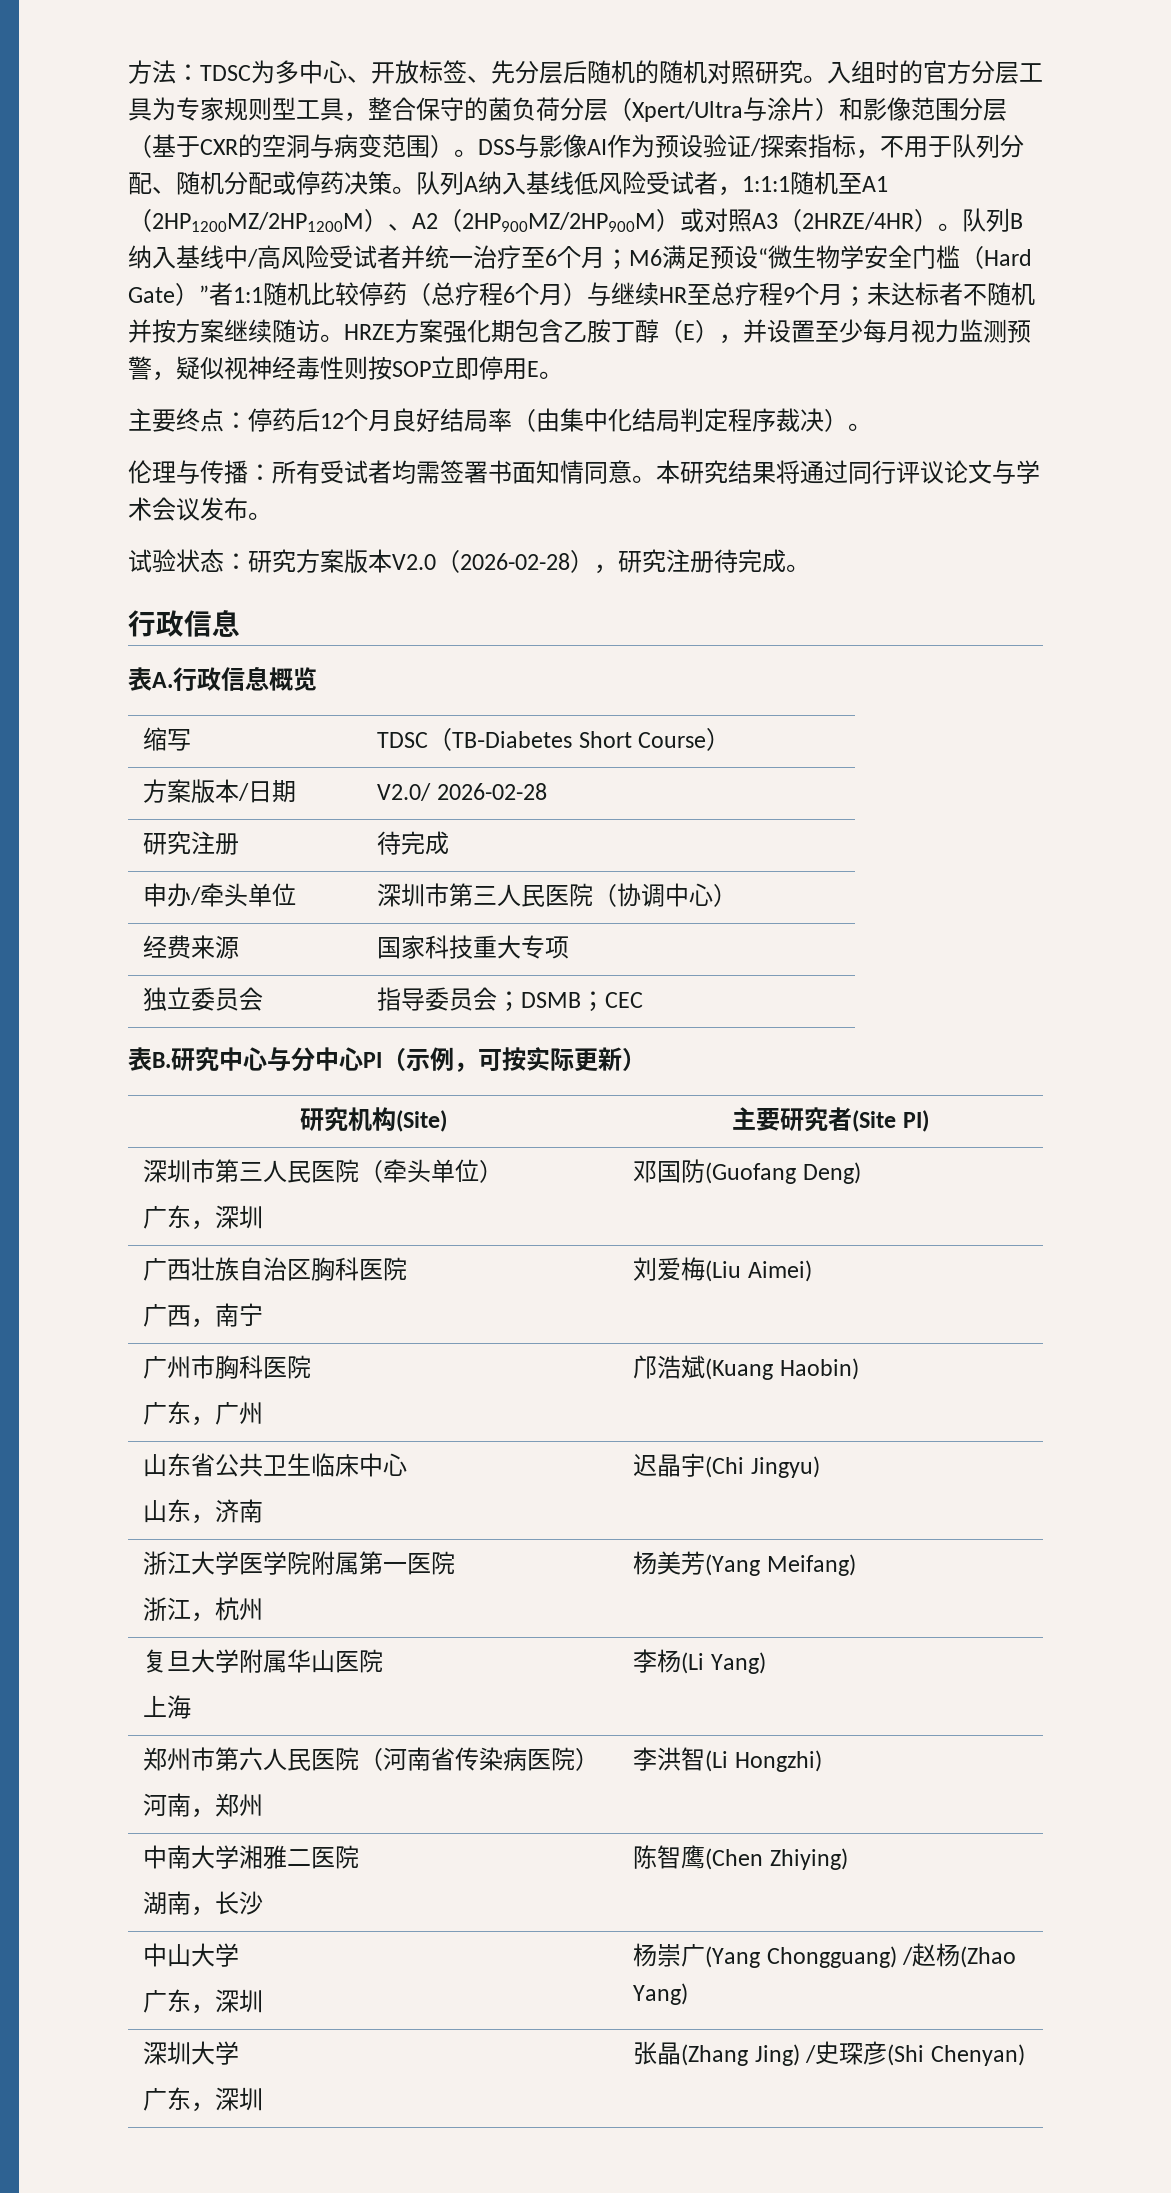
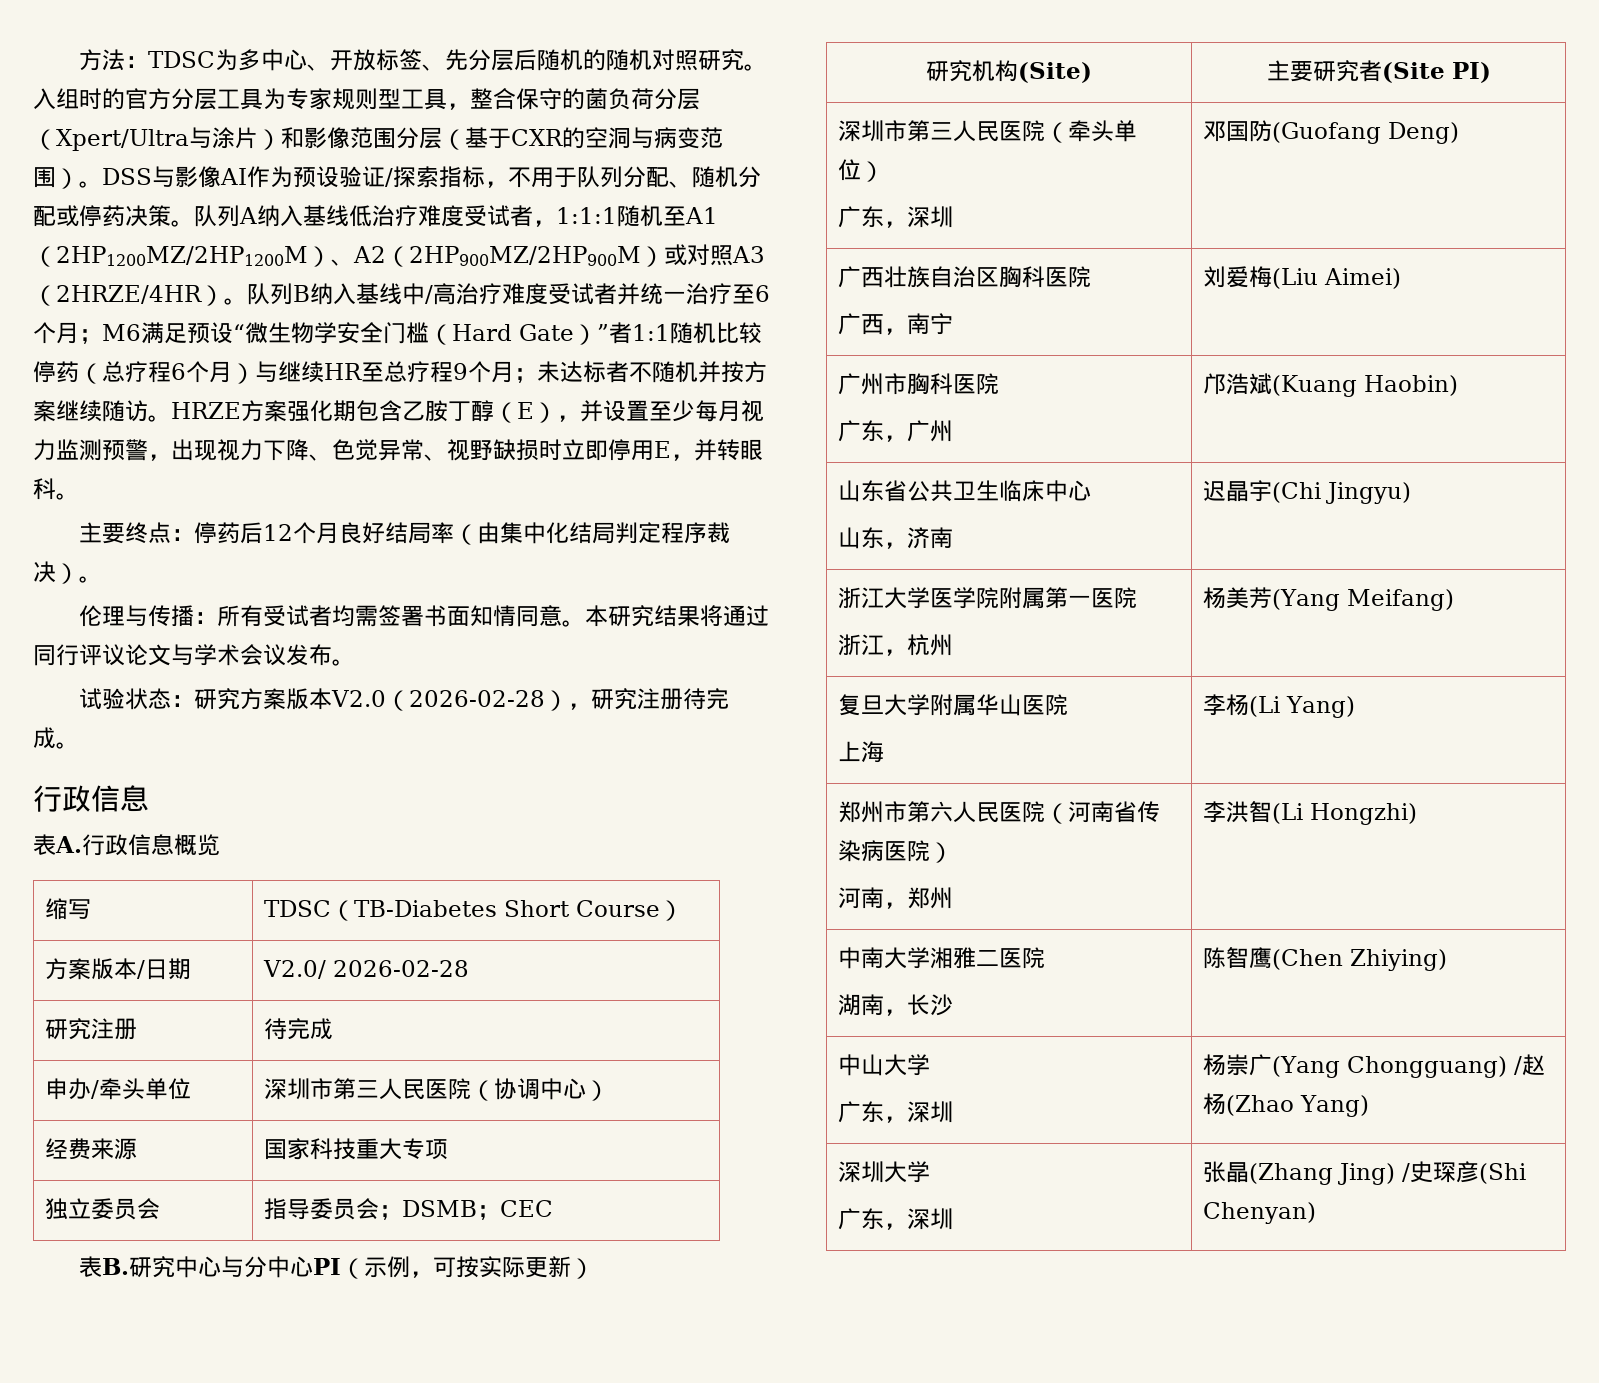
[598,171,646,195] 风险 -> [372,205,464,227] 治疗难度
[281,245,329,269] 风险 -> [456,283,548,305] 治疗难度
[176,356,431,380] 疑似视神经毒性则按SOP -> [171,439,562,461] 出现视力下降、色觉异常、视野缺损时
(539, 369) none -> [671,439,763,461] [33,478,56,500] ，并转眼科

